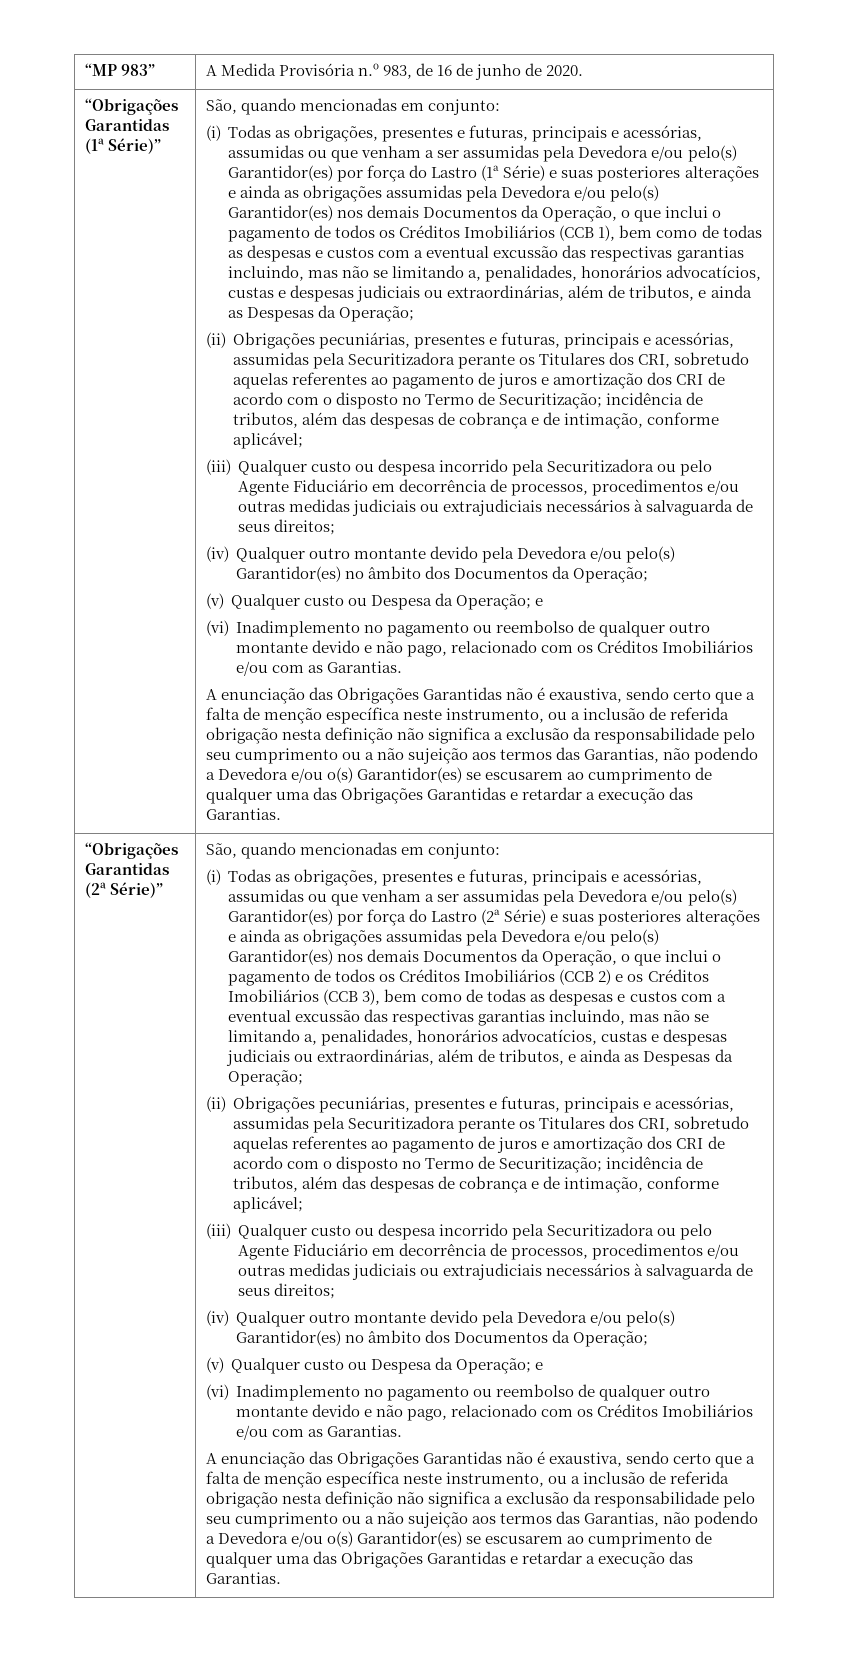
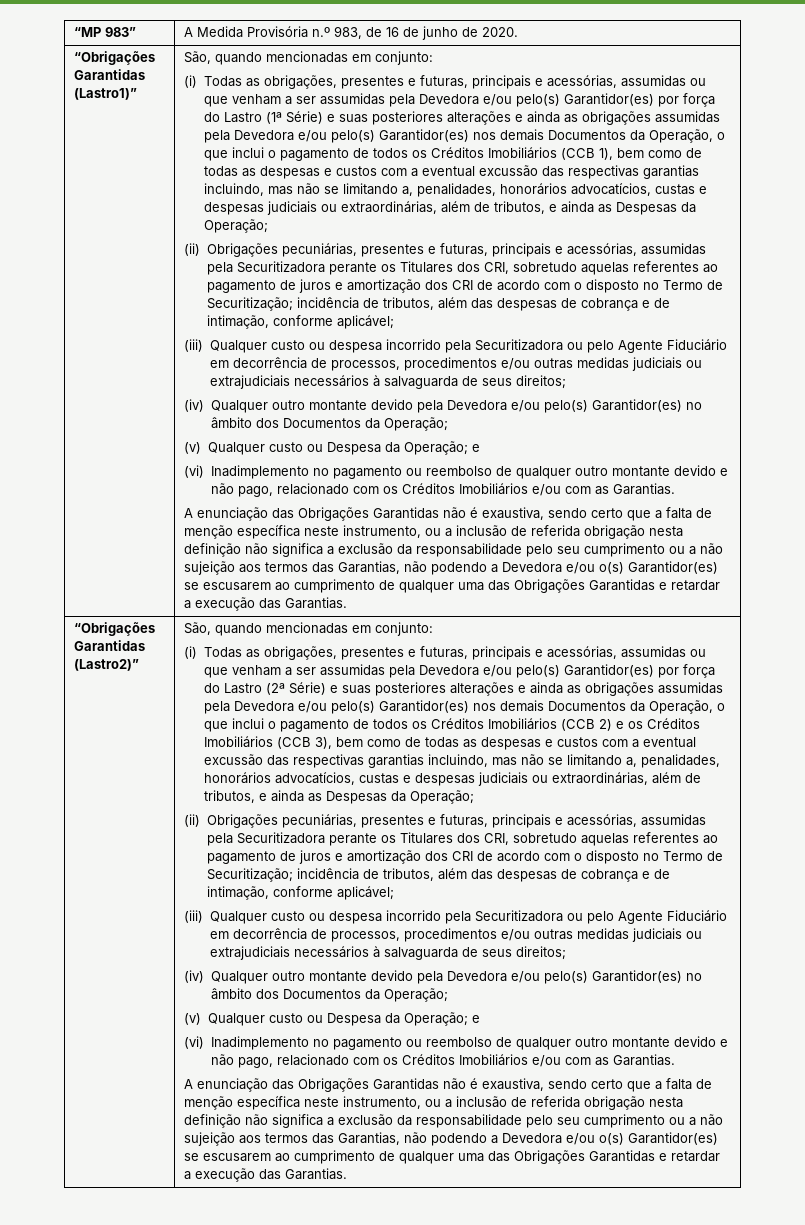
[84,138,161,154] (1ª Série)” -> [74,88,138,100] (Lastro1)”
[84,882,163,898] (2ª Série)” -> [74,659,140,671] (Lastro2)”

